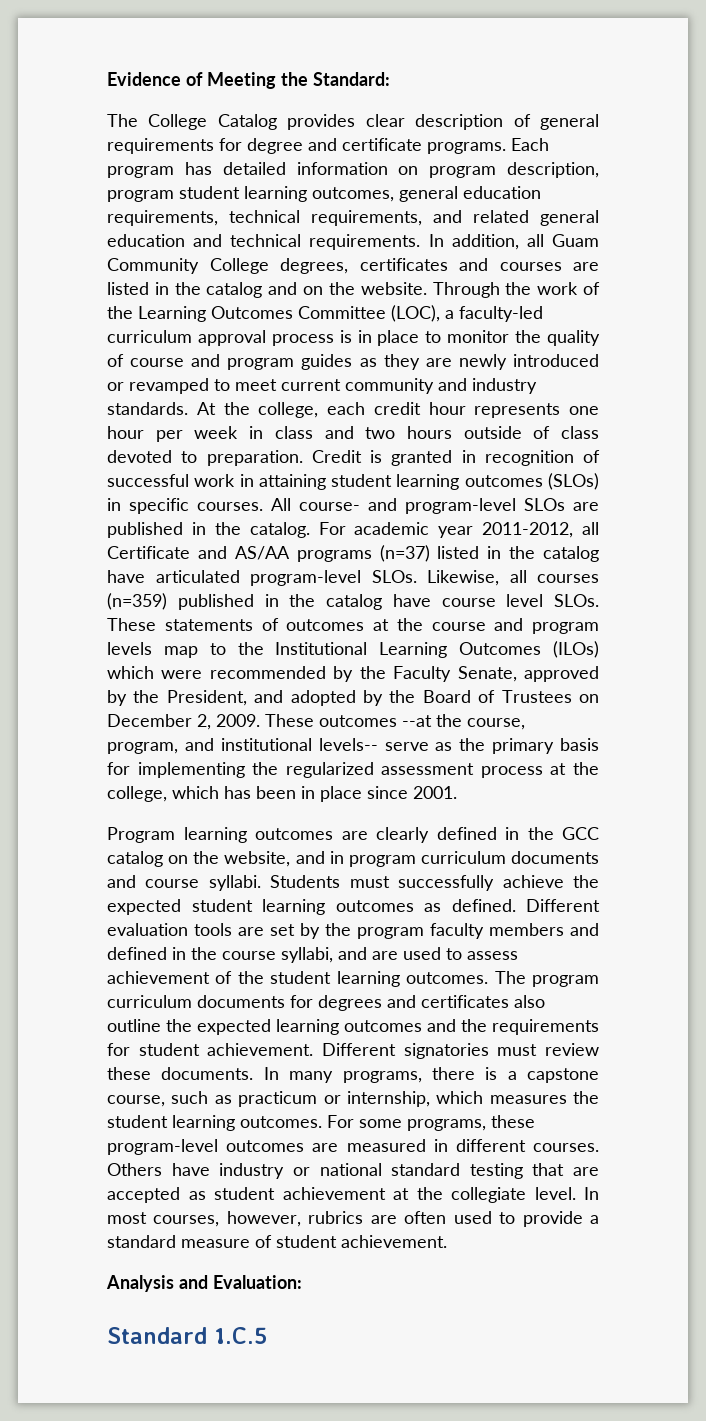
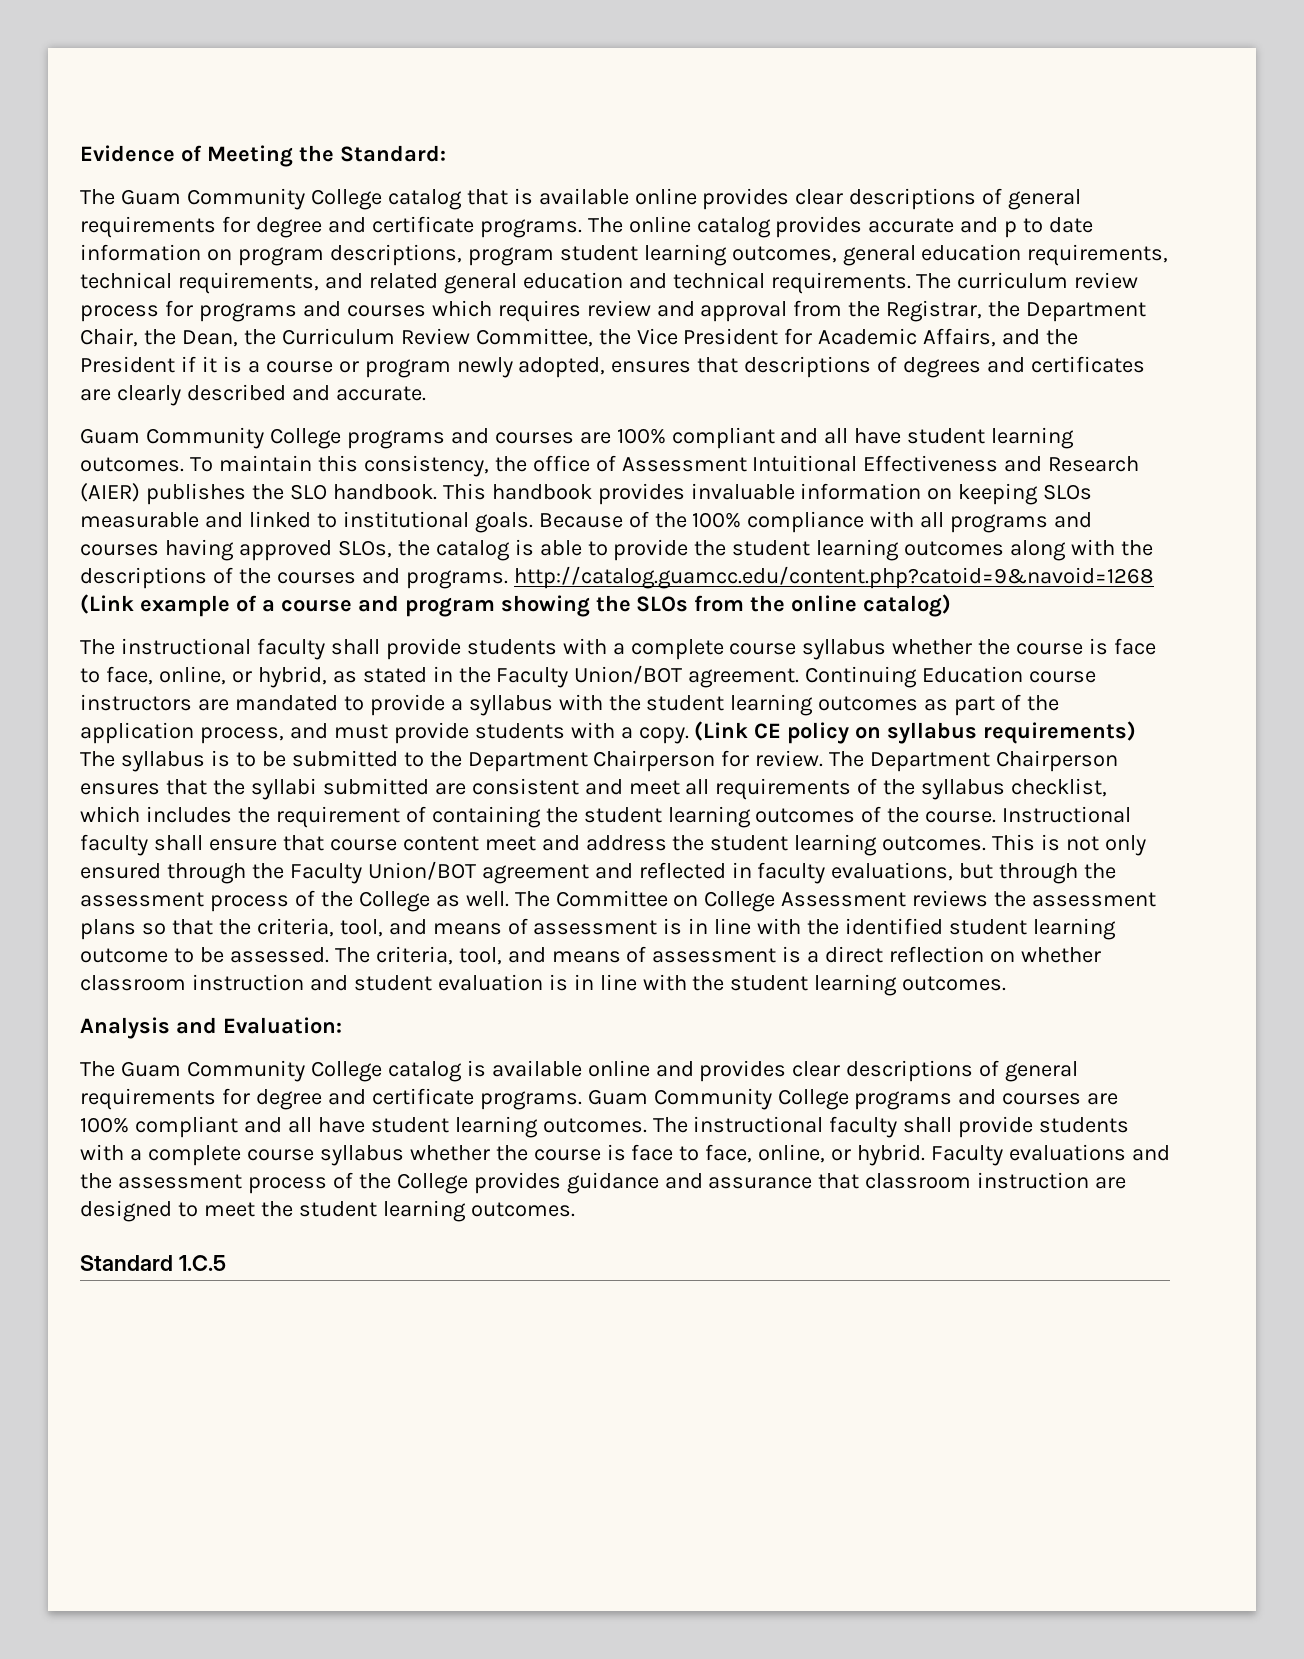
[148,114,599,130] [107,138,549,154] [107,162,286,178] College Catalog provides clear description of general requirements for degree and certificate programs. Each program has detailed -> [120,188,1082,210] [80,216,1094,238] Guam Community College catalog that is available online provides clear descriptions of general requirements for degree and certificate programs. The online catalog provides accurate and p to date
[506,162,599,178] description, -> [329,244,462,266] descriptions,
[428,234,600,250] [107,258,599,274] [107,282,600,298] [107,305,543,322] [107,330,601,346] [107,354,599,370] [107,378,537,394] [107,402,599,418] [107,426,599,442] [107,450,600,466] [107,473,599,490] [107,498,599,514] [107,522,599,538] [107,545,599,562] [107,570,599,586] [107,593,599,610] [107,618,599,634] [107,641,599,658] [107,666,599,682] [107,690,599,706] [107,714,525,730] [107,738,599,754] [107,762,599,778] [107,786,457,802] [107,827,599,843] [107,851,599,867] [107,875,599,891] [107,899,600,915] [107,923,599,939] [107,947,518,963] [107,971,599,987] [107,995,545,1011] [107,1019,599,1035] [107,1043,599,1059] [107,1067,599,1083] [107,1091,599,1107] [107,1115,535,1131] [107,1139,599,1155] [107,1163,599,1179] [107,1187,599,1203] [107,1211,600,1227] [107,1235,447,1248] [106,1275,302,1292] In addition, all Guam Community College degrees, certificates and courses are listed in the catalog and on the website. Through the work of the Learning Outcomes Committee (LOC), a faculty-led curriculum approval process is in place to monitor the quality of course and program guides as they are newly introduced or revamped to meet current community and industry standards. At the college, each credit hour represents one hour per week in class and two hours outside of class devoted to preparation. Credit is granted in recognition of successful work in attaining student learning outcomes (SLOs) in specific courses. All course- and program-level SLOs are published in the catalog. For academic year 2011-2012, all Certificate and AS/AA programs (n=37) listed in the catalog have articulated program-level SLOs. Likewise, all courses (n=359) published in the catalog have course level SLOs. These statements of outcomes at the course and program levels map to the Institutional Learning Outcomes (ILOs) which were recommended by the Faculty Senate, approved by the President, and adopted by the Board of Trustees on December 2, 2009. These outcomes --at the course, program, and institutional levels-- serve as the primary basis for implementing the regularized assessment process at the college, which has been in place since 2001. // Program learning outcomes are clearly defined in the GCC catalog on the website, and in program curriculum documents and course syllabi. Students must successfully achieve the expected student learning outcomes as defined. Different evaluation tools are set by the program faculty members and defined in the course syllabi, and are used to assess achievement of the student learning outcomes. The program curriculum documents for degrees and certificates also outline the expected learning outcomes and the requirements for student achievement. Different signatories must review these documents. In many programs, there is a capstone course, such as practicum or internship, which measures the student learning outcomes. For some programs, these program-level outcomes are measured in different courses. Others have industry or national standard testing that are accepted as student achievement at the collegiate level. In most courses, however, rubrics are often used to provide a standard measure of student achievement. // Analysis and Evaluation: -> [916,272,1139,289] [80,300,1147,322] [80,328,1079,347] [80,356,1146,378] [80,384,426,406] [80,427,1075,449] [80,455,1140,477] [80,483,1093,505] [80,511,1093,533] [80,539,1154,561] [80,566,1154,589] [80,594,952,617] [80,638,1157,660] [80,665,1097,688] [80,694,1060,716] [80,721,1137,744] [80,750,1119,772] [80,778,1108,800] [80,806,1132,828] [80,834,1147,856] [80,861,1117,884] [80,890,1157,912] [80,918,1116,940] [80,946,1102,965] [80,974,1007,996] [80,1017,342,1039] [80,1060,1079,1082] [80,1088,1119,1110] [80,1116,1130,1138] [80,1144,1170,1166] [80,1172,1127,1194] [80,1200,575,1222] The curriculum review process for programs and courses which requires review and approval from the Registrar, the Department Chair, the Dean, the Curriculum Review Committee, the Vice President for Academic Affairs, and the President if it is a course or program newly adopted, ensures that descriptions of degrees and certificates are clearly described and accurate. // Guam Community College programs and courses are 100% compliant and all have student learning outcomes. To maintain this consistency, the office of Assessment Intuitional Effectiveness and Research (AIER) publishes the SLO handbook. This handbook provides invaluable information on keeping SLOs measurable and linked to institutional goals. Because of the 100% compliance with all programs and courses having approved SLOs, the catalog is able to provide the student learning outcomes along with the descriptions of the courses and programs. http://catalog.guamcc.edu/content.php?catoid=9&navoid=1268 (Link example of a course and program showing the SLOs from the online catalog) // The instructional faculty shall provide students with a complete course syllabus whether the course is face to face, online, or hybrid, as stated in the Faculty Union/BOT agreement. Continuing Education course instructors are mandated to provide a syllabus with the student learning outcomes as part of the application process, and must provide students with a copy. (Link CE policy on syllabus requirements) The syllabus is to be submitted to the Department Chairperson for review. The Department Chairperson ensures that the syllabi submitted are consistent and meet all requirements of the syllabus checklist, which includes the requirement of containing the student learning outcomes of the course. Instructional faculty shall ensure that course content meet and address the student learning outcomes. This is not only ensured through the Faculty Union/BOT agreement and reflected in faculty evaluations, but through the assessment process of the College as well. The Committee on College Assessment reviews the assessment plans so that the criteria, tool, and means of assessment is in line with the identified student learning outcome to be assessed. The criteria, tool, and means of assessment is a direct reflection on whether classroom instruction and student evaluation is in line with the student learning outcomes. // Analysis and Evaluation: // The Guam Community College catalog is available online and provides clear descriptions of general requirements for degree and certificate programs. Guam Community College programs and courses are 100% compliant and all have student learning outcomes. The instructional faculty shall provide students with a complete course syllabus whether the course is face to face, online, or hybrid. Faculty evaluations and the assessment process of the College provides guidance and assurance that classroom instruction are designed to meet the student learning outcomes.

